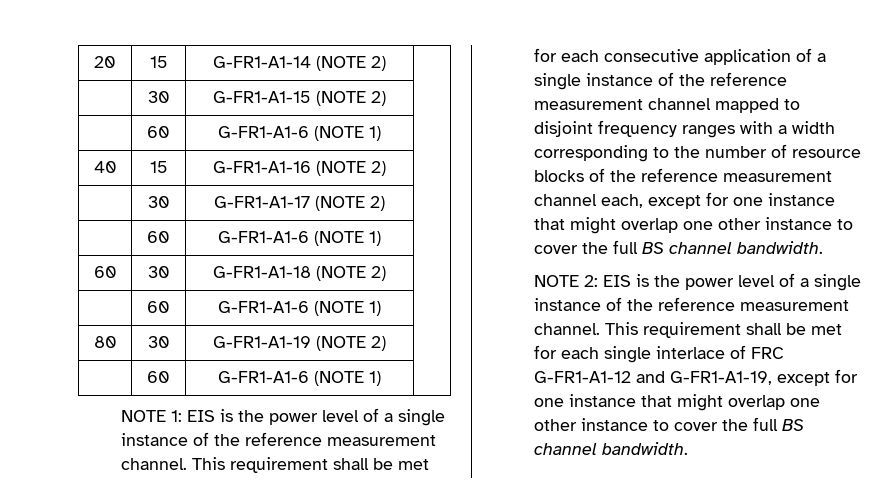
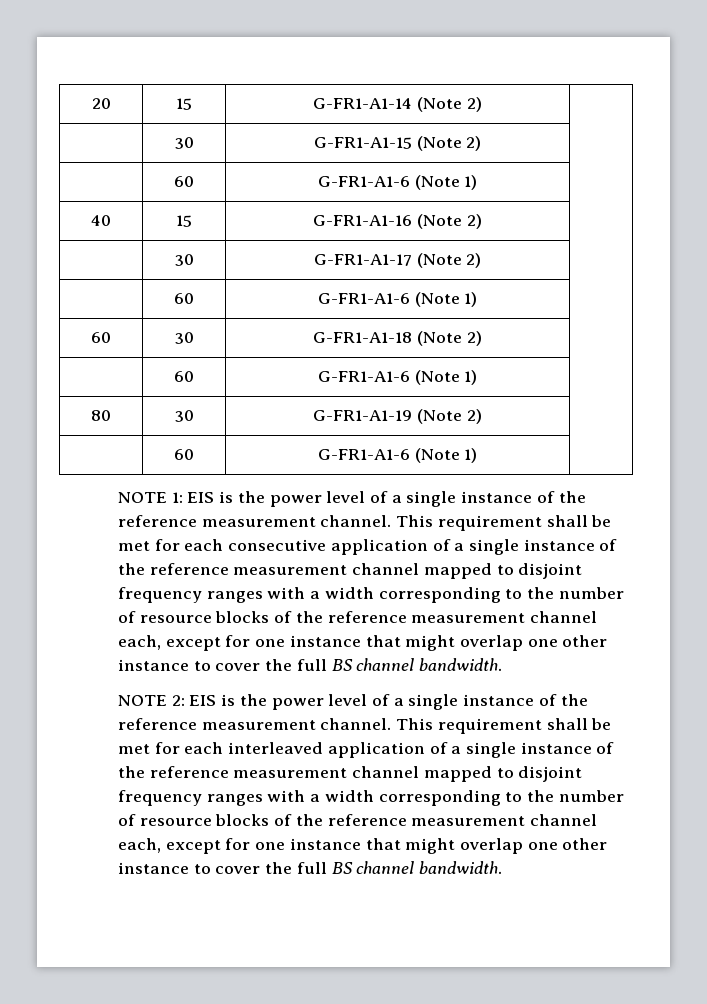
[316,56,366,71] (NOTE -> [417,97,462,112] (Note
[316,91,386,106] [147,126,170,138] [218,126,364,141] (NOTE 2) | // | 60 | G-FR1-A1-6 (NOTE -> [416,136,482,151] [174,176,194,187] [317,175,460,190] (Note 2) | // | 60 | G-FR1-A1-6 (Note
[316,161,366,176] (NOTE -> [417,214,462,229] (Note
[315,196,385,211] [147,231,170,243] [218,231,364,246] (NOTE 2) | // | 60 | G-FR1-A1-6 (NOTE -> [416,253,482,268] [174,293,194,304] [317,292,460,307] (Note 2) | // | 60 | G-FR1-A1-6 (Note
[316,266,386,281] [147,301,170,313] [218,301,364,316] (NOTE 2) | // | 60 | G-FR1-A1-6 (NOTE -> [417,331,482,346] [174,371,194,382] [317,370,460,385] (Note 2) | // | 60 | G-FR1-A1-6 (Note
[316,336,386,351] [147,371,170,383] [218,371,364,386] (NOTE 2) | // | 60 | G-FR1-A1-6 (NOTE -> [417,409,482,424] [174,449,194,460] [317,448,460,463] (Note 2) | // | 60 | G-FR1-A1-6 (Note
[604,345,785,363] [534,371,773,385] single interlace of FRC G-FR1-A1-12 and G-FR1-A1-19, -> [228,742,615,758] [117,766,583,782] [117,790,624,806] [117,814,598,826] [117,838,161,853] interleaved application of a single instance of the reference measurement channel mapped to disjoint frequency ranges with a width corresponding to the number of resource blocks of the reference measurement channel each,

